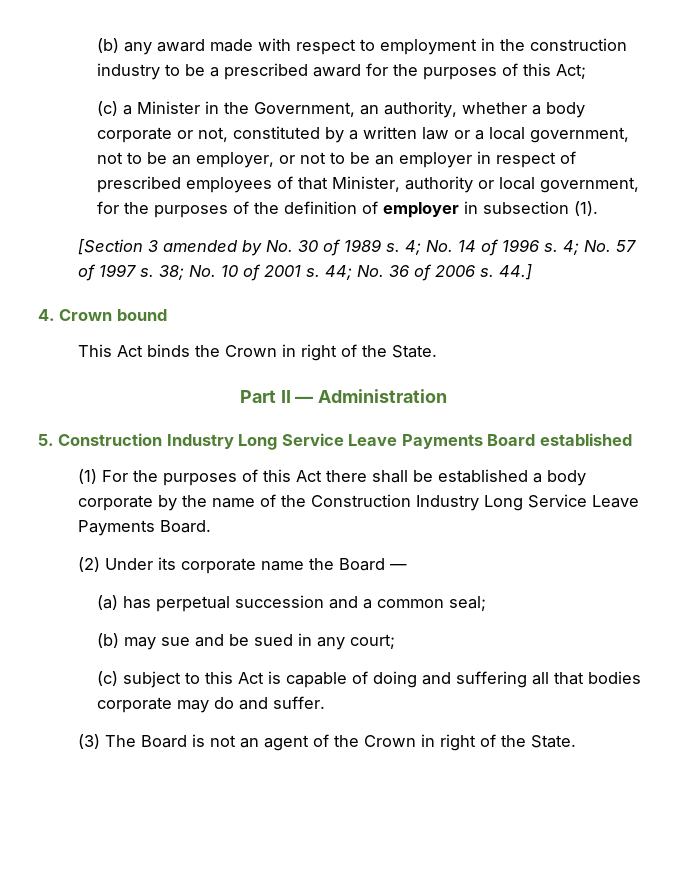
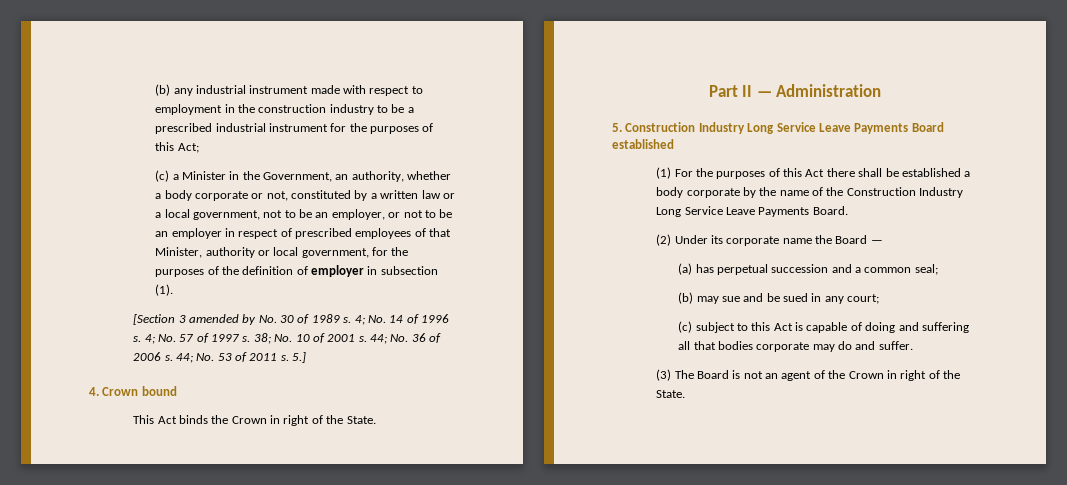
[157,39,206,52] award -> [195,85,309,94] industrial instrument
[313,64,362,77] award -> [215,123,328,132] industrial instrument
[498,264,532,280] 44.] -> [175,352,307,363] 44; No. 53 of 2011 s. 5.]

